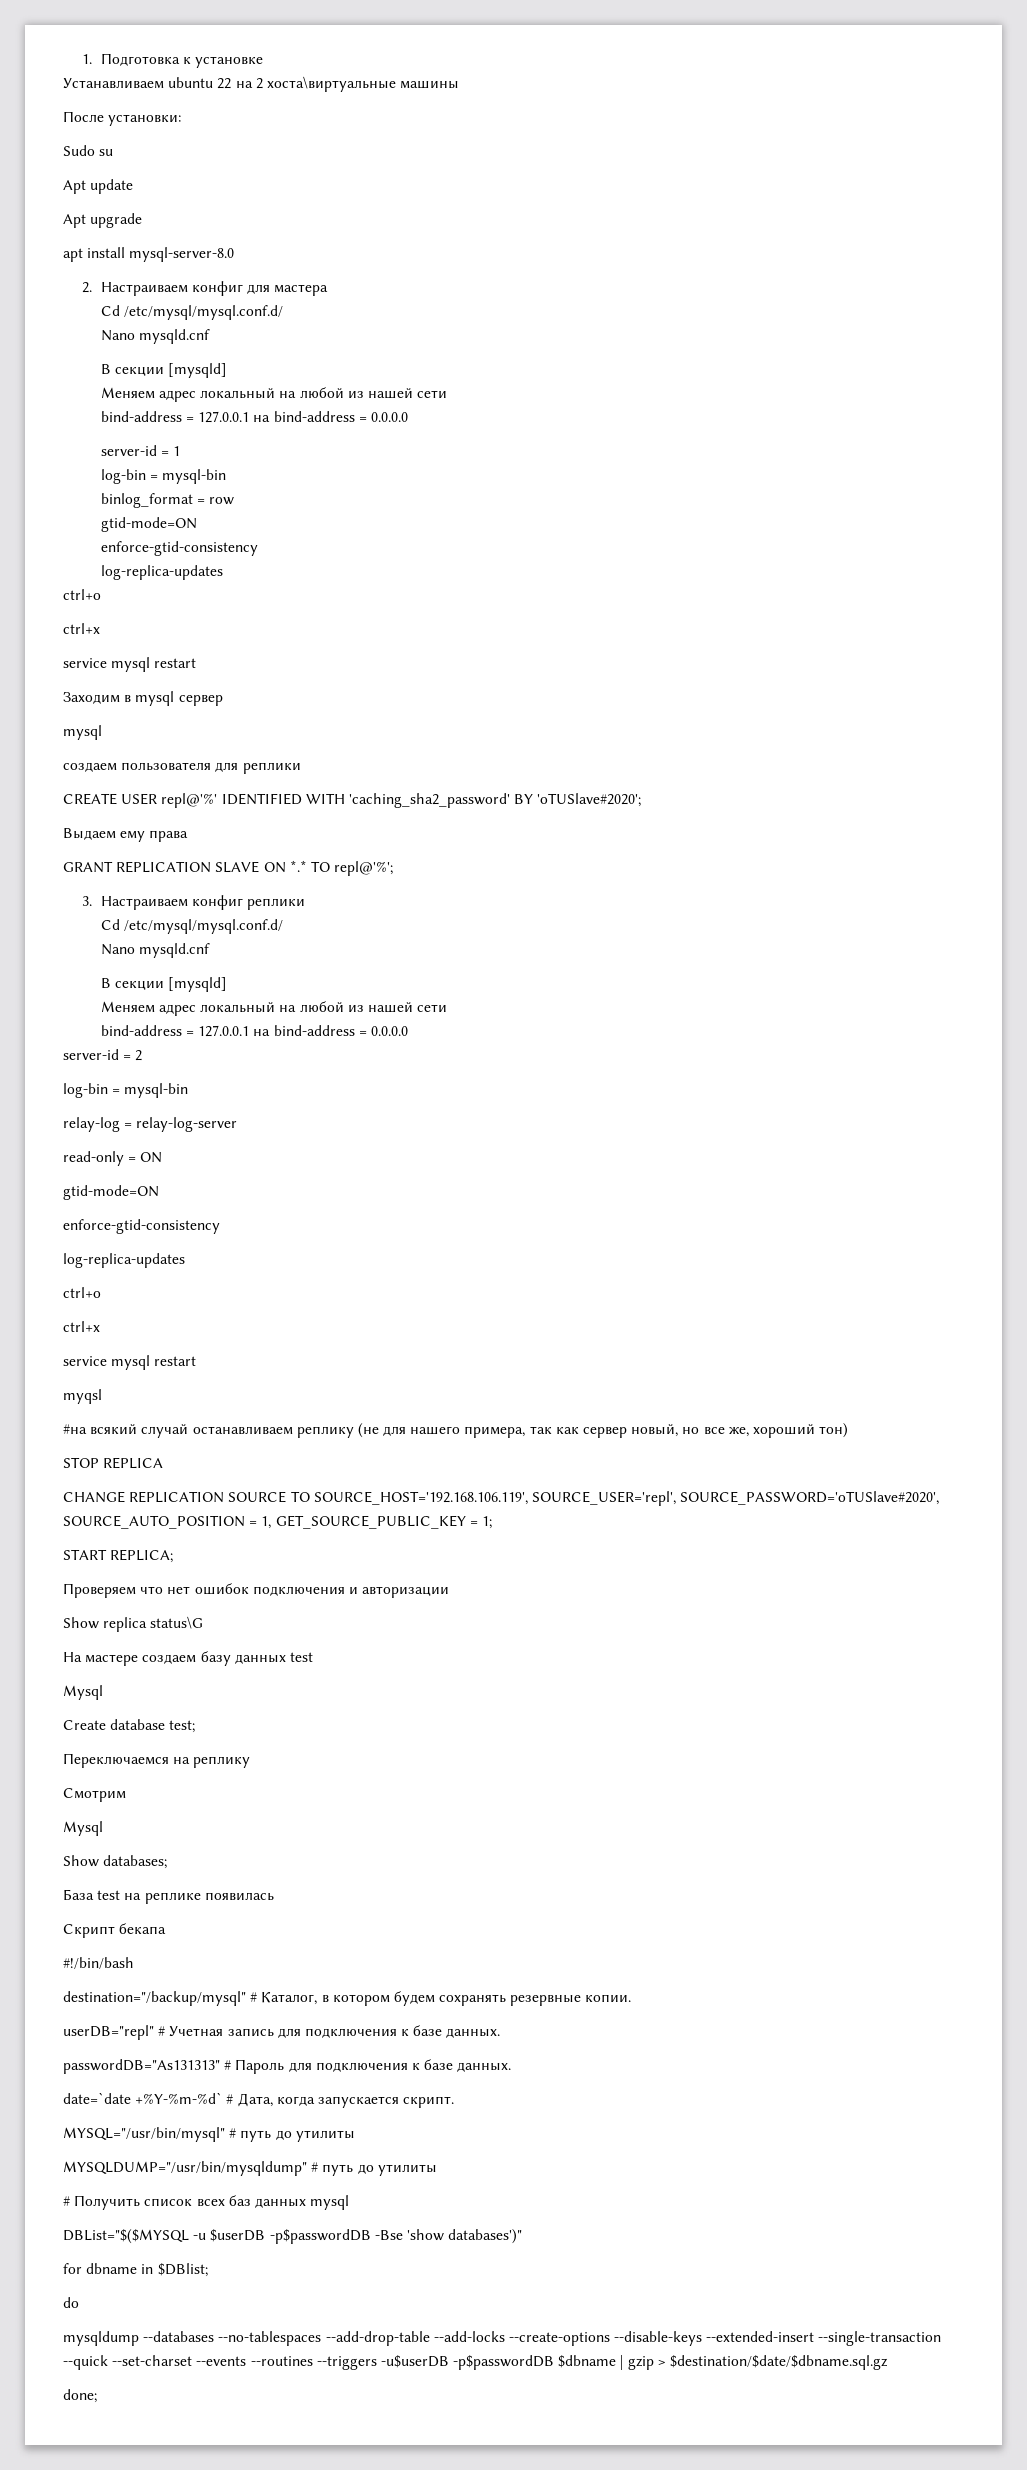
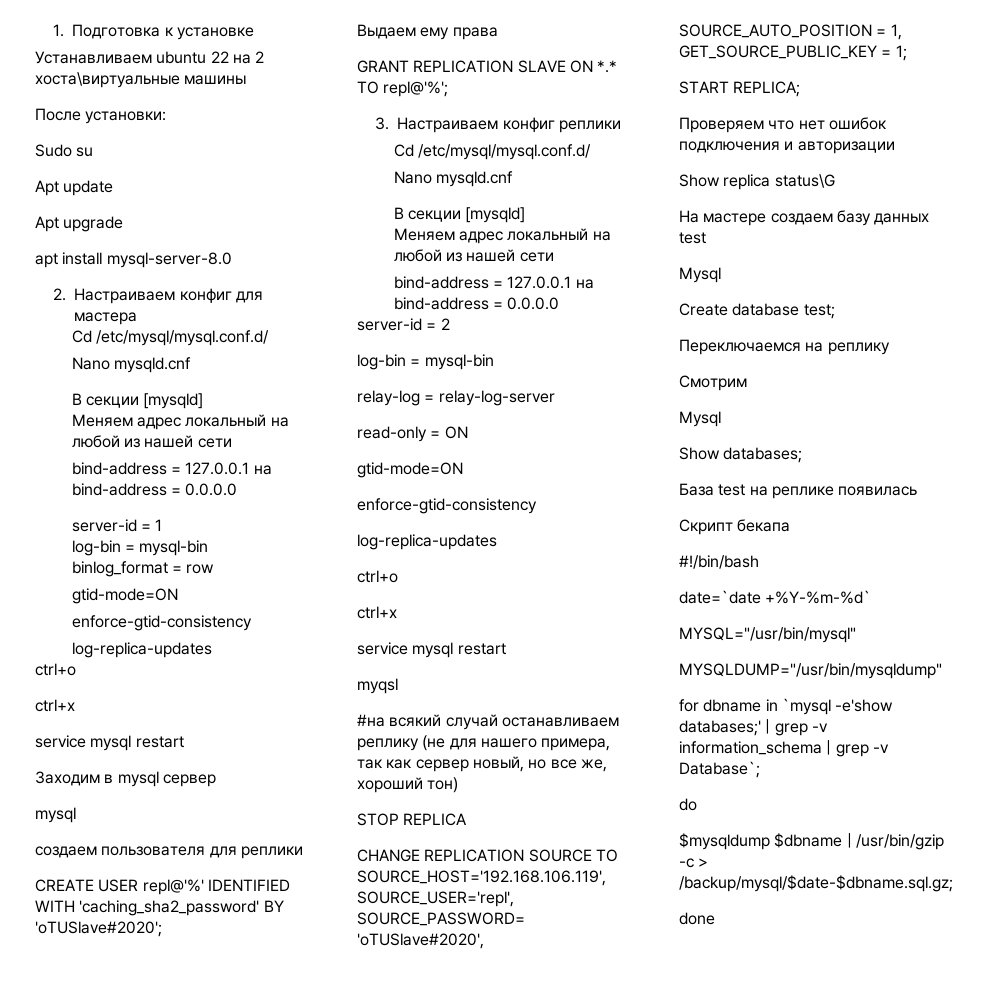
[63,1991,632,2006] [63,2025,501,2040] [63,2059,512,2074] [63,2092,455,2108] [63,2127,355,2142] [63,2161,437,2176] [63,2195,350,2210] [63,2229,523,2244] [63,2263,208,2277] [63,2297,79,2308] [63,2331,942,2346] [63,2355,889,2370] [63,2389,97,2403] destination="/backup/mysql" # Каталог, в котором будем сохранять резервные копии. // userDB="repl" # Учетная запись для подключения к базе данных. // passwordDB="As131313" # Пароль для подключения к базе данных. // date=`date +%Y-%m-%d` # Дата, когда запускается скрипт. // MYSQL="/usr/bin/mysql" # путь до утилиты // MYSQLDUMP="/usr/bin/mysqldump" # путь до утилиты // # Получить список всех баз данных mysql // DBList="$($MYSQL -u $userDB -p$passwordDB -Bse 'show databases')" // for dbname in $DBlist; // do // mysqldump --databases --no-tablespaces --add-drop-table --add-locks --create-options --disable-keys --extended-insert --single-transaction --quick --set-charset --events --routines --triggers -u$userDB -p$passwordDB $dbname | gzip > $destination/$date/$dbname.sql.gz // done; -> [679,590,872,604] [679,627,856,643] [679,663,942,679] [679,698,894,715] [679,719,828,736] [679,740,889,757] [679,761,760,778] [679,798,697,811] [679,833,944,850] [679,858,709,868] [679,875,953,892] [679,912,715,925] date=`date +%Y-%m-%d` // MYSQL="/usr/bin/mysql" // MYSQLDUMP="/usr/bin/mysqldump" // for dbname in `mysql -e'show databases;' | grep -v information_schema | grep -v Database`; // do // $mysqldump $dbname | /usr/bin/gzip -c > /backup/mysql/$date-$dbname.sql.gz; // done

